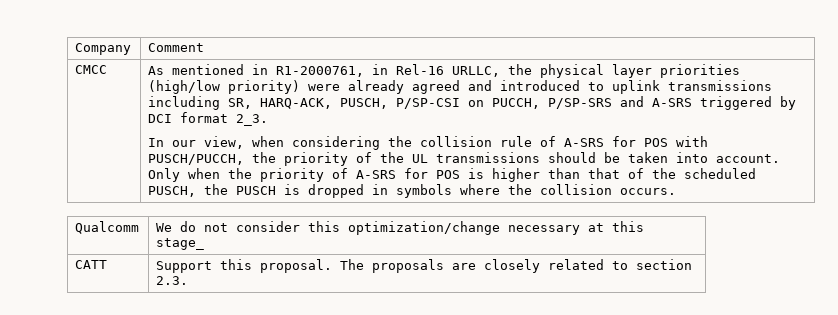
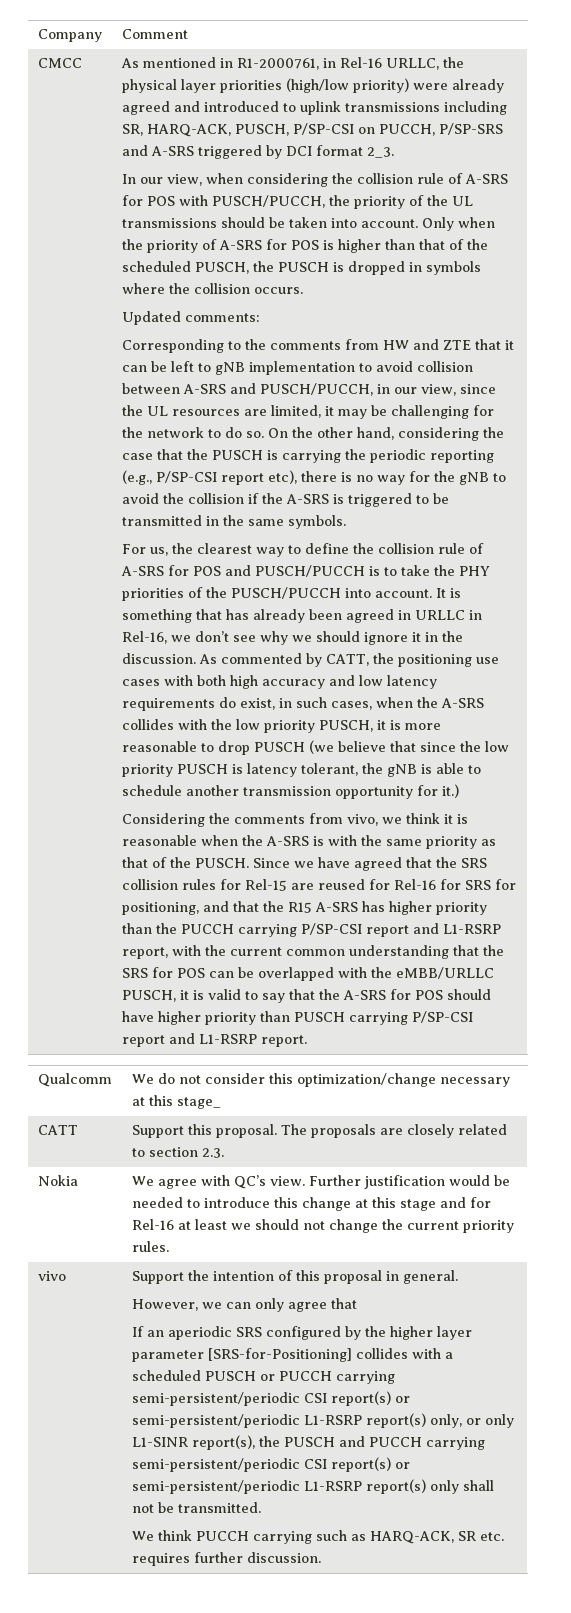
(677, 191) none -> [121,311,260,325] [121,339,514,353] [121,361,473,375] [121,383,496,396] [121,405,494,419] [121,427,504,441] [121,449,494,463] [121,470,506,485] [121,493,449,507] [121,515,346,529] [121,543,484,557] [120,565,490,577] [121,587,461,601] [121,609,482,623] [121,631,463,645] [121,653,499,667] [121,675,437,689] [121,697,484,711] [121,719,441,733] [121,740,509,755] [121,763,481,777] [121,784,459,799] [121,813,468,827] [121,835,496,849] [121,857,487,871] [121,879,516,891] [121,901,487,915] [121,923,501,937] [121,945,504,959] [121,967,494,981] [121,989,491,1003] [121,1011,473,1025] [121,1033,307,1047] // Updated comments: // Corresponding to the comments from HW and ZTE that it can be left to gNB implementation to avoid collision between A-SRS and PUSCH/PUCCH, in our view, since the UL resources are limited, it may be challenging for the network to do so. On the other hand, considering the case that the PUSCH is carrying the periodic reporting (e.g., P/SP-CSI report etc), there is no way for the gNB to avoid the collision if the A-SRS is triggered to be transmitted in the same symbols. // For us, the clearest way to define the collision rule of A-SRS for POS and PUSCH/PUCCH is to take the PHY priorities of the PUSCH/PUCCH into account. It is something that has already been agreed in URLLC in Rel-16, we don’t see why we should ignore it in the discussion. As commented by CATT, the positioning use cases with both high accuracy and low latency requirements do exist, in such cases, when the A-SRS collides with the low priority PUSCH, it is more reasonable to drop PUSCH (we believe that since the low priority PUSCH is latency tolerant, the gNB is able to schedule another transmission opportunity for it.) // Considering the comments from vivo, we think it is reasonable when the A-SRS is with the same priority as that of the PUSCH. Since we have agreed that the SRS collision rules for Rel-15 are reused for Rel-16 for SRS for positioning, and that the R15 A-SRS has higher priority than the PUCCH carrying P/SP-CSI report and L1-RSRP report, with the current common understanding that the SRS for POS can be overlapped with the eMBB/URLLC PUSCH, it is valid to say that the A-SRS for POS should have higher priority than PUSCH carrying P/SP-CSI report and L1-RSRP report.
(189, 280) none -> [37,1175,78,1186] [131,1175,510,1189] [131,1197,491,1211] [131,1219,514,1233] [131,1241,169,1252] [37,1271,66,1281] [131,1270,458,1284] [131,1298,357,1312] [131,1326,472,1340] [131,1348,453,1362] [131,1370,395,1384] [131,1391,410,1406] [131,1413,514,1428] [131,1435,485,1450] [131,1457,410,1472] [131,1479,494,1494] [131,1502,261,1513] [131,1530,504,1544] [131,1552,321,1566] // Nokia | We agree with QC’s view. Further justification would be needed to introduce this change at this stage and for Rel-16 at least we should not change the current priority rules. // vivo | Support the intention of this proposal in general. // However, we can only agree that // If an aperiodic SRS configured by the higher layer parameter [SRS-for-Positioning] collides with a scheduled PUSCH or PUCCH carrying semi-persistent/periodic CSI report(s) or semi-persistent/periodic L1-RSRP report(s) only, or only L1-SINR report(s), the PUSCH and PUCCH carrying semi-persistent/periodic CSI report(s) or semi-persistent/periodic L1-RSRP report(s) only shall not be transmitted. // We think PUCCH carrying such as HARQ-ACK, SR etc. requires further discussion.

